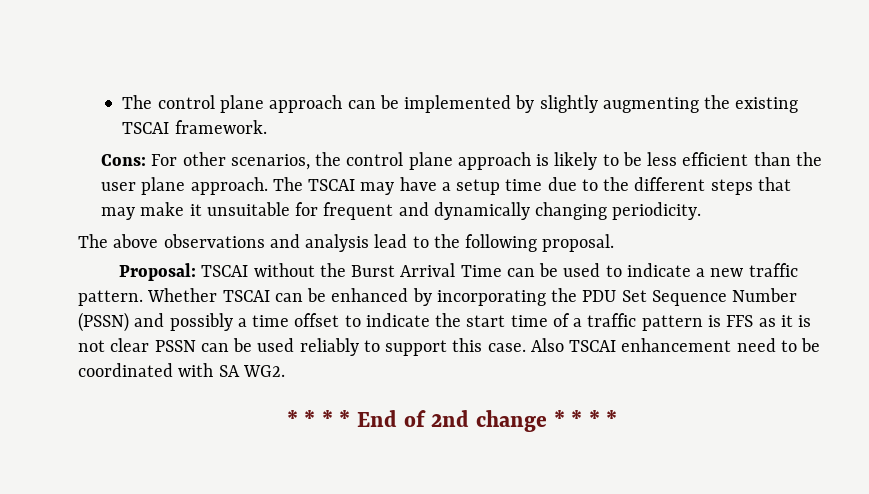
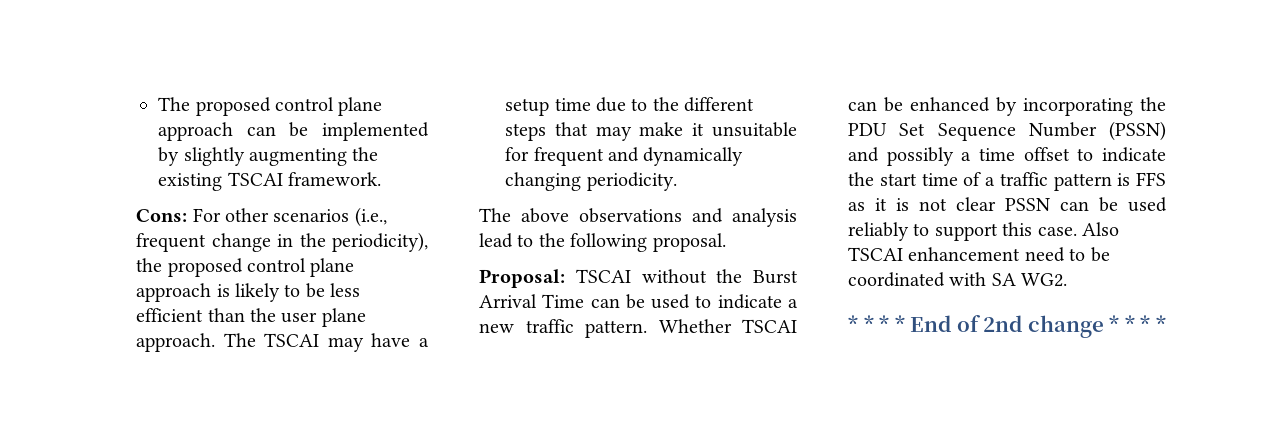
[122,95,153,109] The -> [158,97,271,116] The proposed
[230,152,342,170] scenarios, the -> [273,207,387,227] [136,232,428,252] [136,258,243,277] scenarios (i.e., frequent change in the periodicity), the proposed

